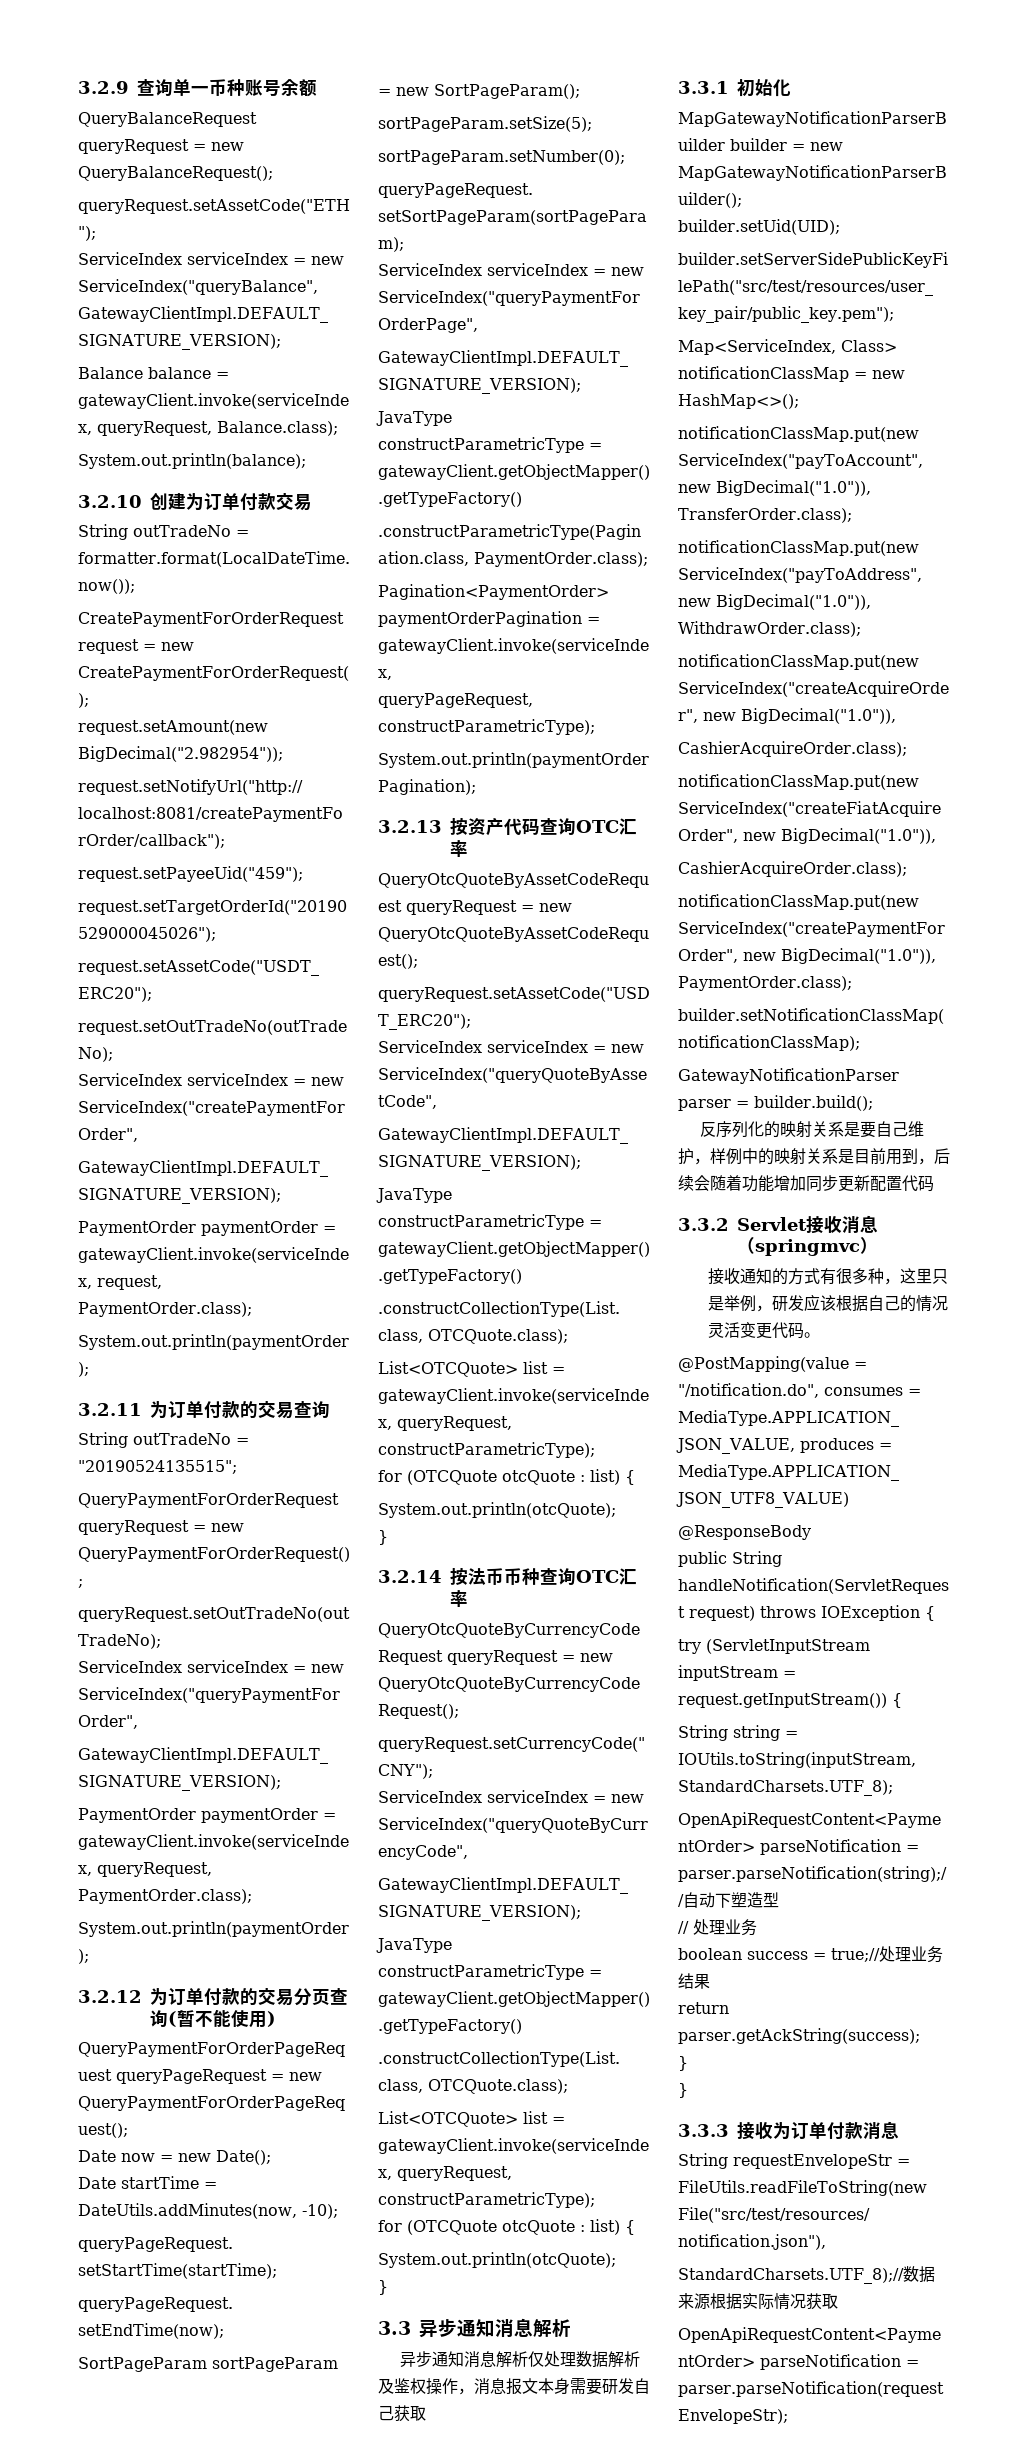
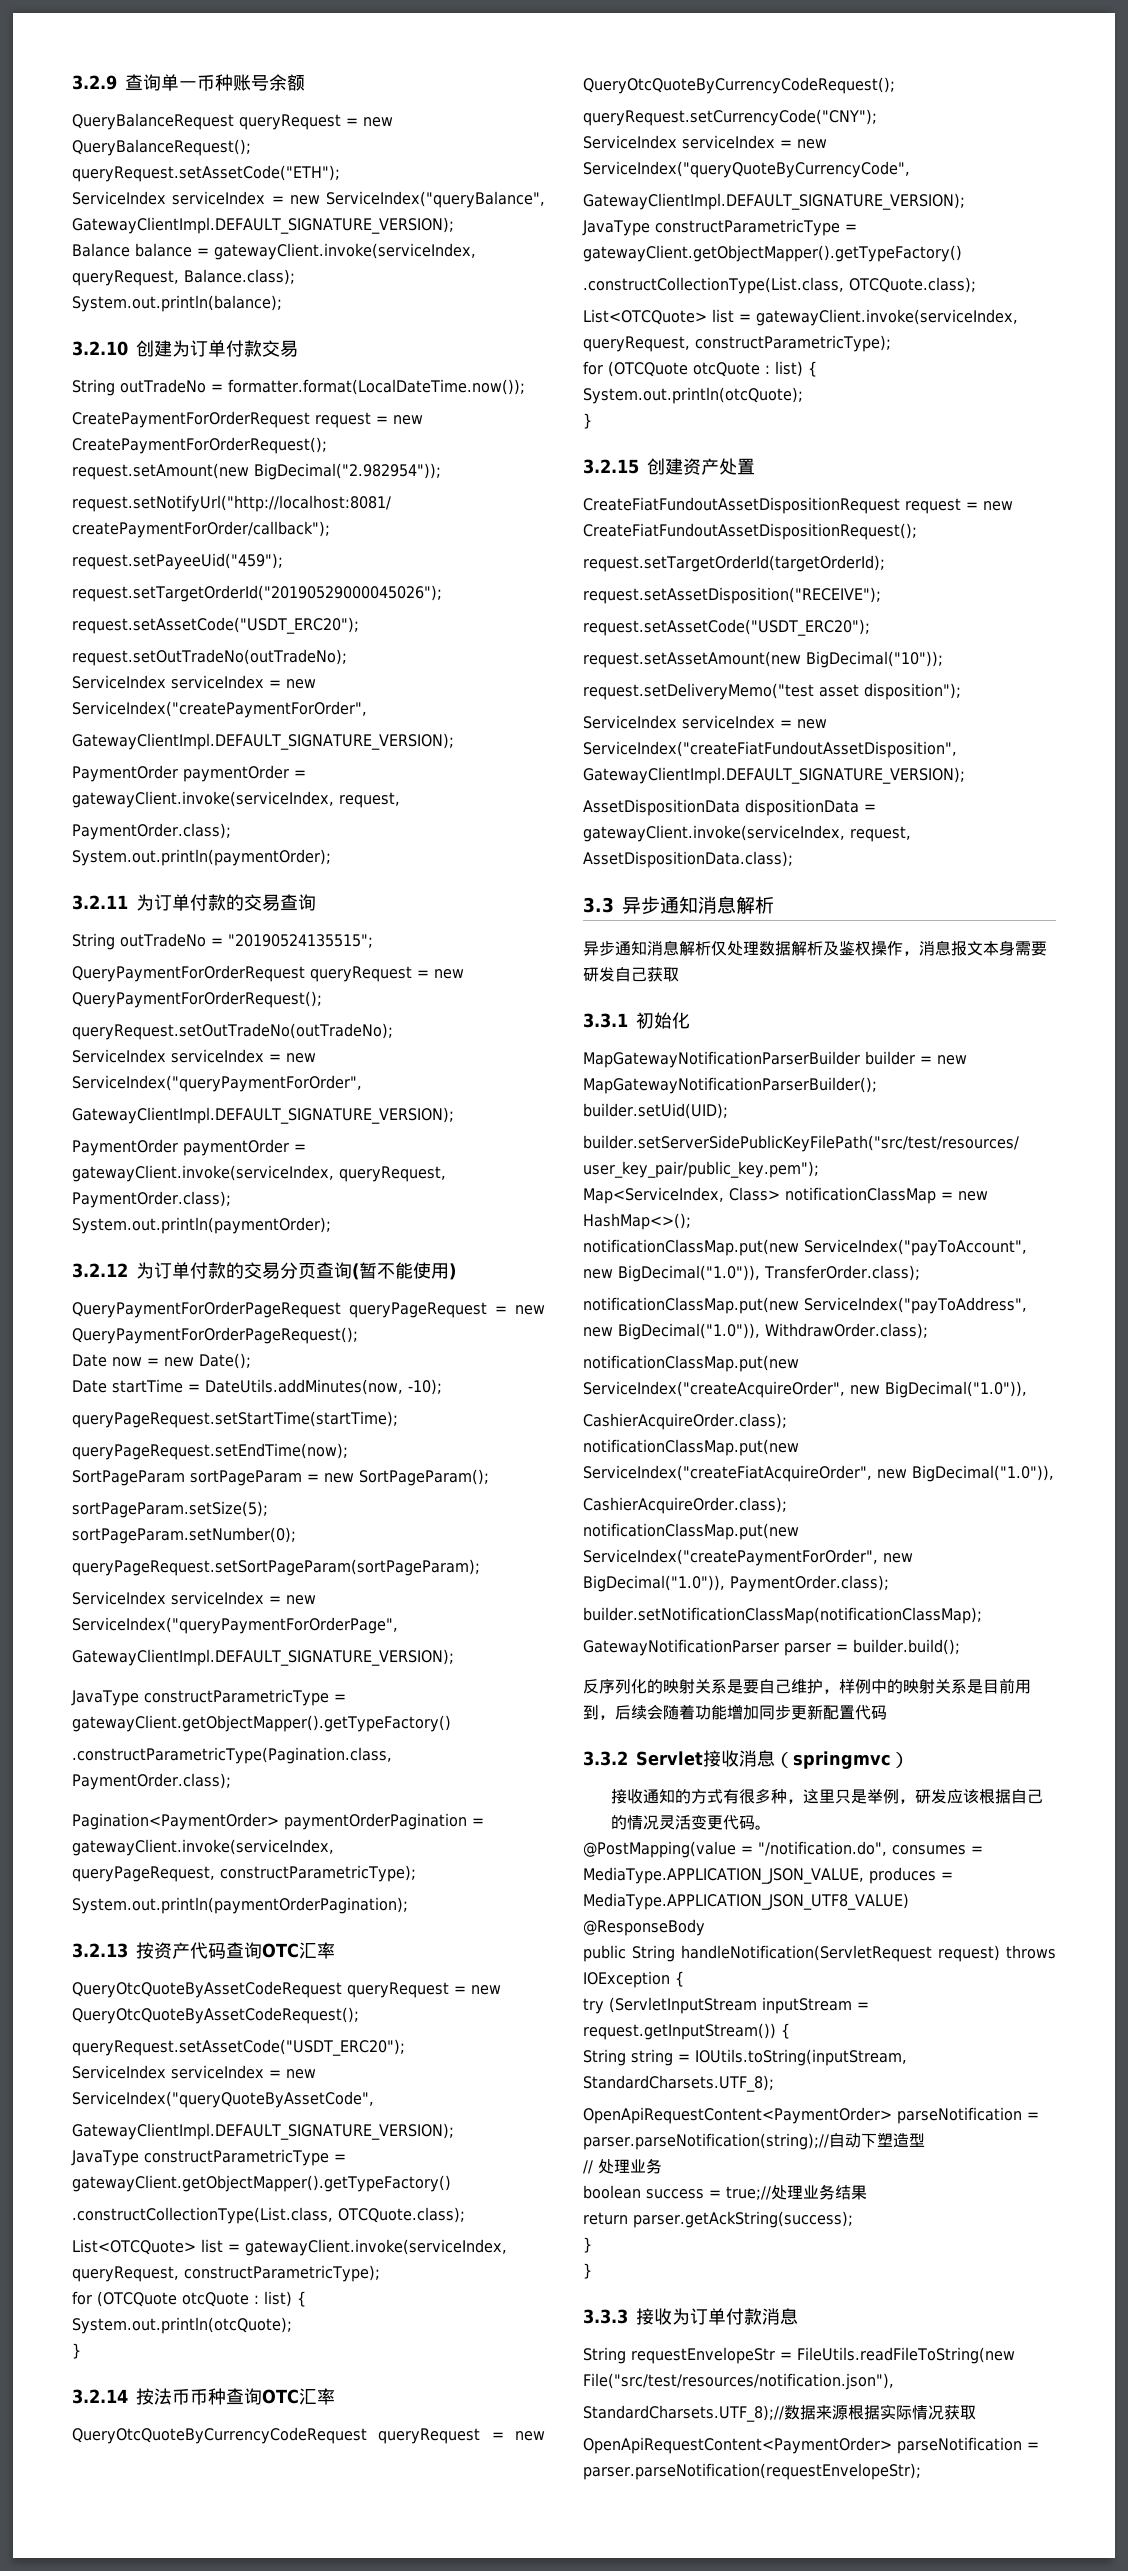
(388, 2287) none -> [583,458,755,475] [583,497,1013,514] [583,523,917,540] [583,555,885,572] [583,587,881,604] [583,619,870,636] [583,651,943,668] [583,683,961,700] [583,715,827,729] [583,741,957,758] [583,767,965,784] [583,799,876,816] [583,825,911,842] [583,851,793,868] // 3.2.15创建资产处置 // CreateFiatFundoutAssetDispositionRequest request = new CreateFiatFundoutAssetDispositionRequest(); // request.setTargetOrderId(targetOrderId); // request.setAssetDisposition("RECEIVE"); // request.setAssetCode("USDT_ERC20"); // request.setAssetAmount(new BigDecimal("10")); // request.setDeliveryMemo("test asset disposition"); // ServiceIndex serviceIndex = new ServiceIndex("createFiatFundoutAssetDisposition", GatewayClientImpl.DEFAULT_SIGNATURE_VERSION); // AssetDispositionData dispositionData = gatewayClient.invoke(serviceIndex, request, AssetDispositionData.class);

